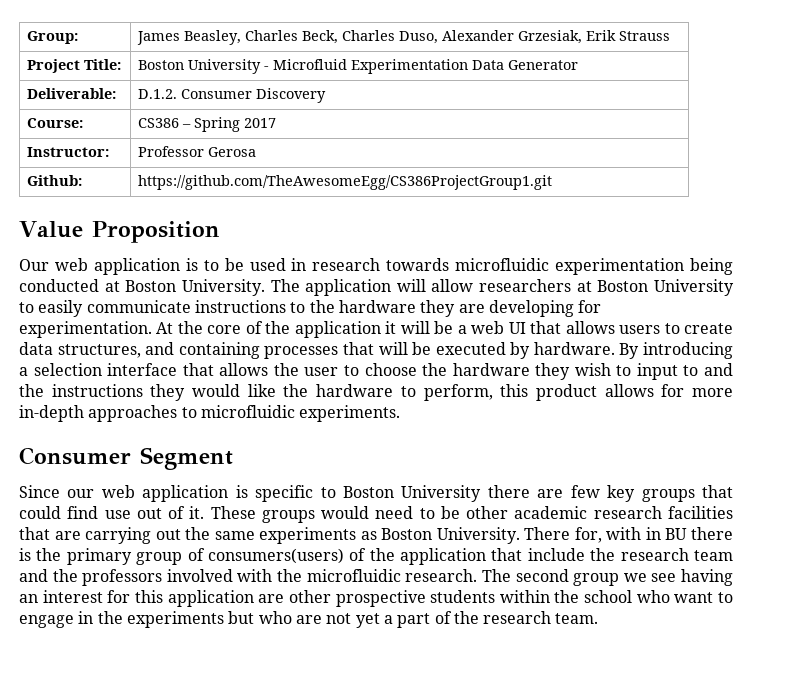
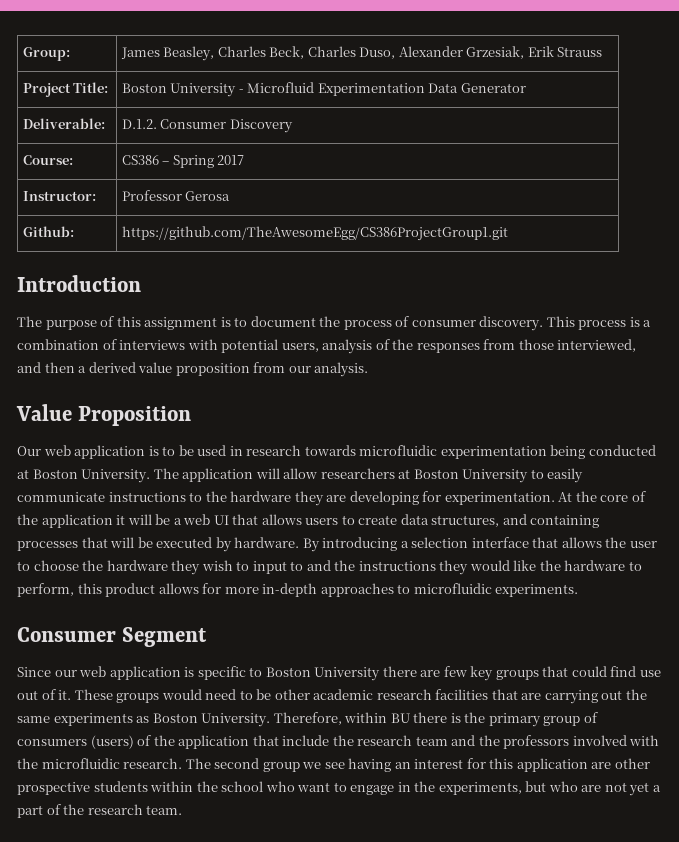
(552, 182) none -> [17,275,141,292] [17,316,652,331] [17,339,637,354] [17,362,369,377] // Introduction // The purpose of this assignment is to document the process of consumer discovery. This process is a combination of interviews with potential users, analysis of the responses from those interviewed, and then a derived value proposition from our analysis.
[524,527,661,543] There for, with in -> [273,712,388,725] Therefore, within
[207,548,344,564] consumers(users) -> [17,735,134,749] consumers (users)
[126,611,224,628] experiments -> [438,782,522,795] experiments,

